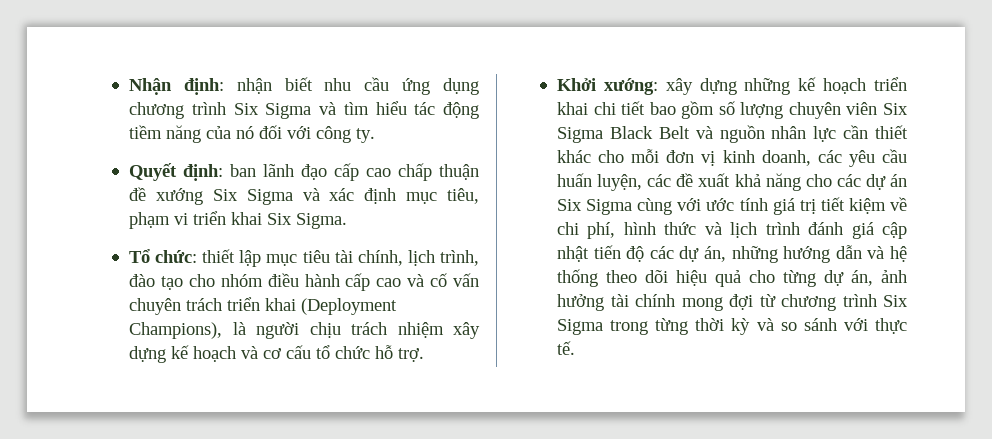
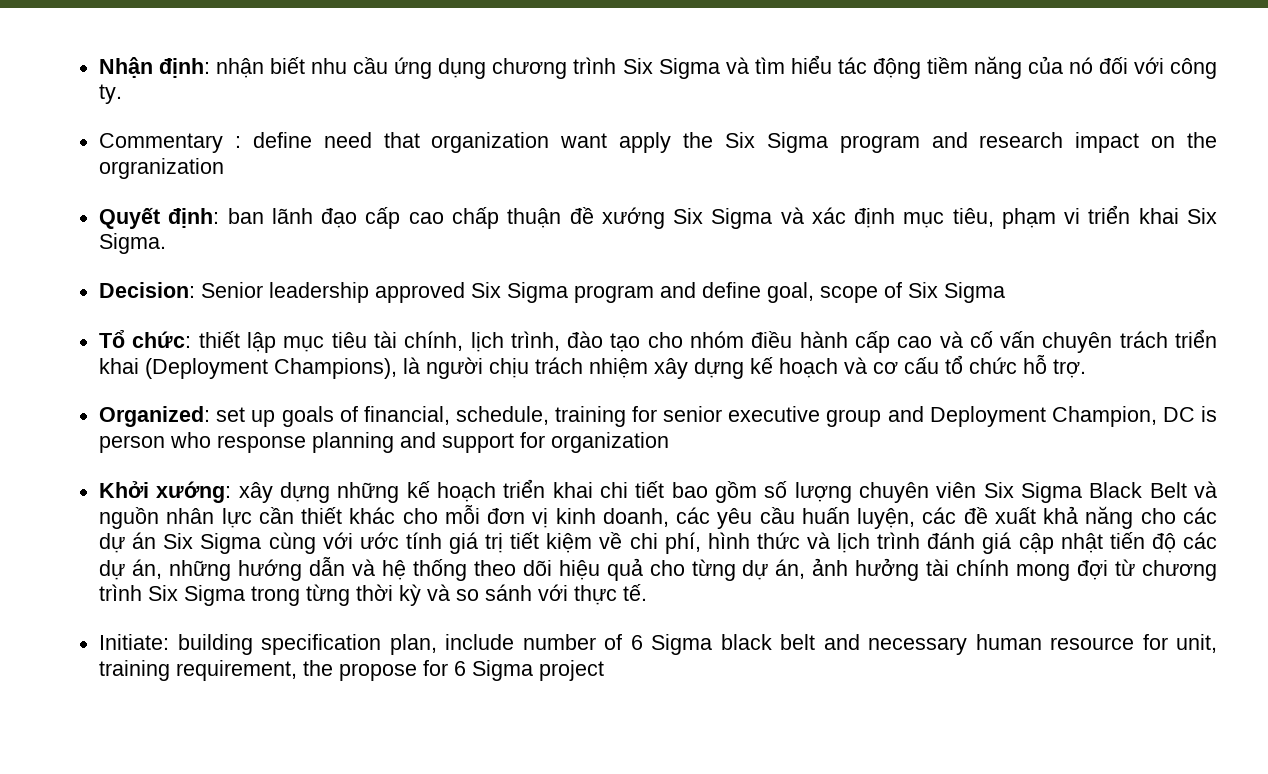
(376, 135) none -> [99,132,1217,153] [99,158,225,179] // Commentary : define need that organization want apply the Six Sigma program and research impact on the orgranization
(348, 221) none -> [99,282,1006,303] // Decision: Senior leadership approved Six Sigma program and define goal, scope of Six Sigma
(425, 355) none -> [99,406,1217,427] [99,432,670,453] // Organized: set up goals of financial, schedule, training for senior executive group and Deployment Champion, DC is person who response planning and support for organization
(576, 348) none -> [99,634,1217,655] [99,660,605,681] // Initiate: building specification plan, include number of 6 Sigma black belt and necessary human resource for unit, training requirement, the propose for 6 Sigma project

